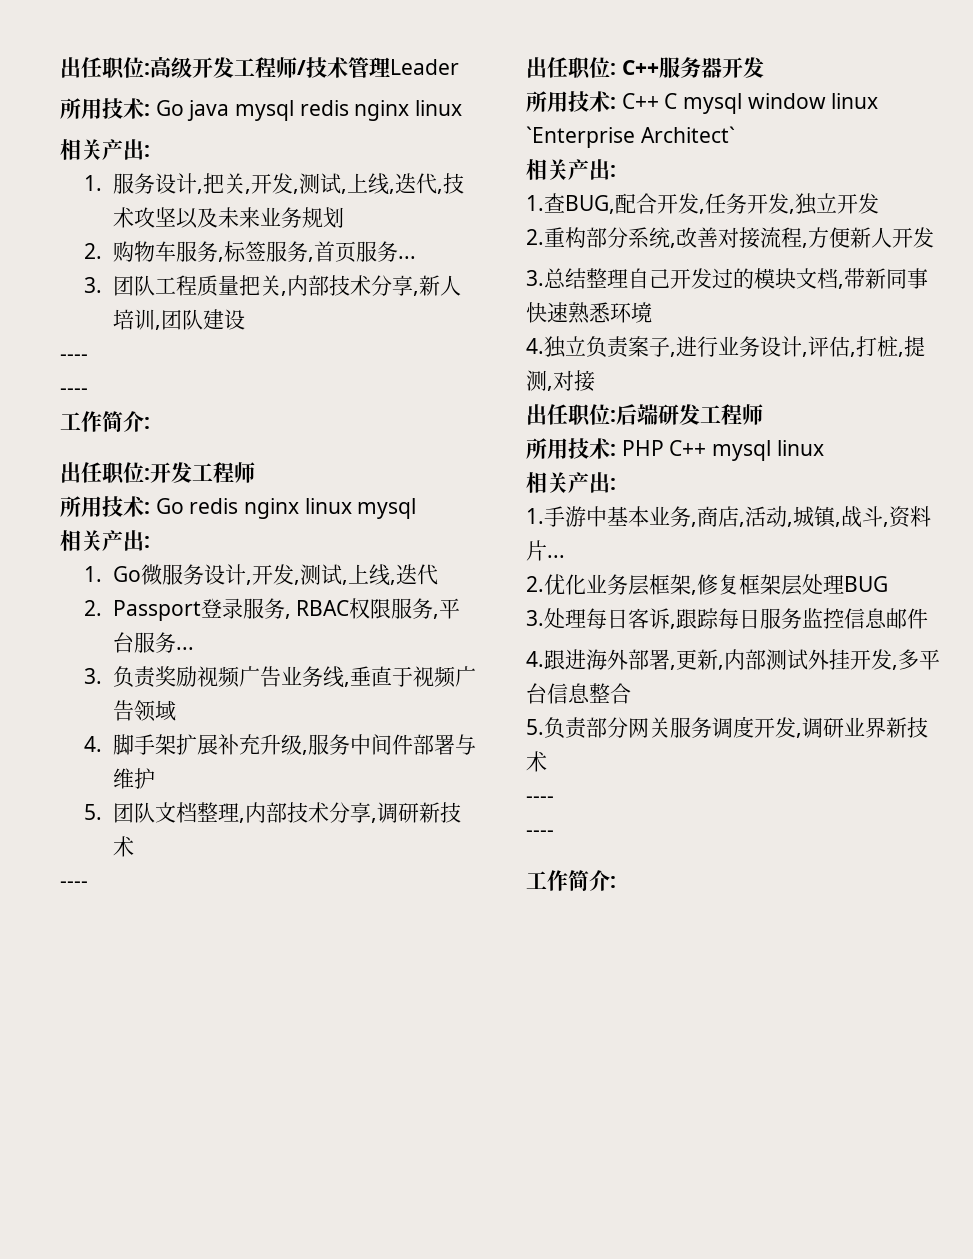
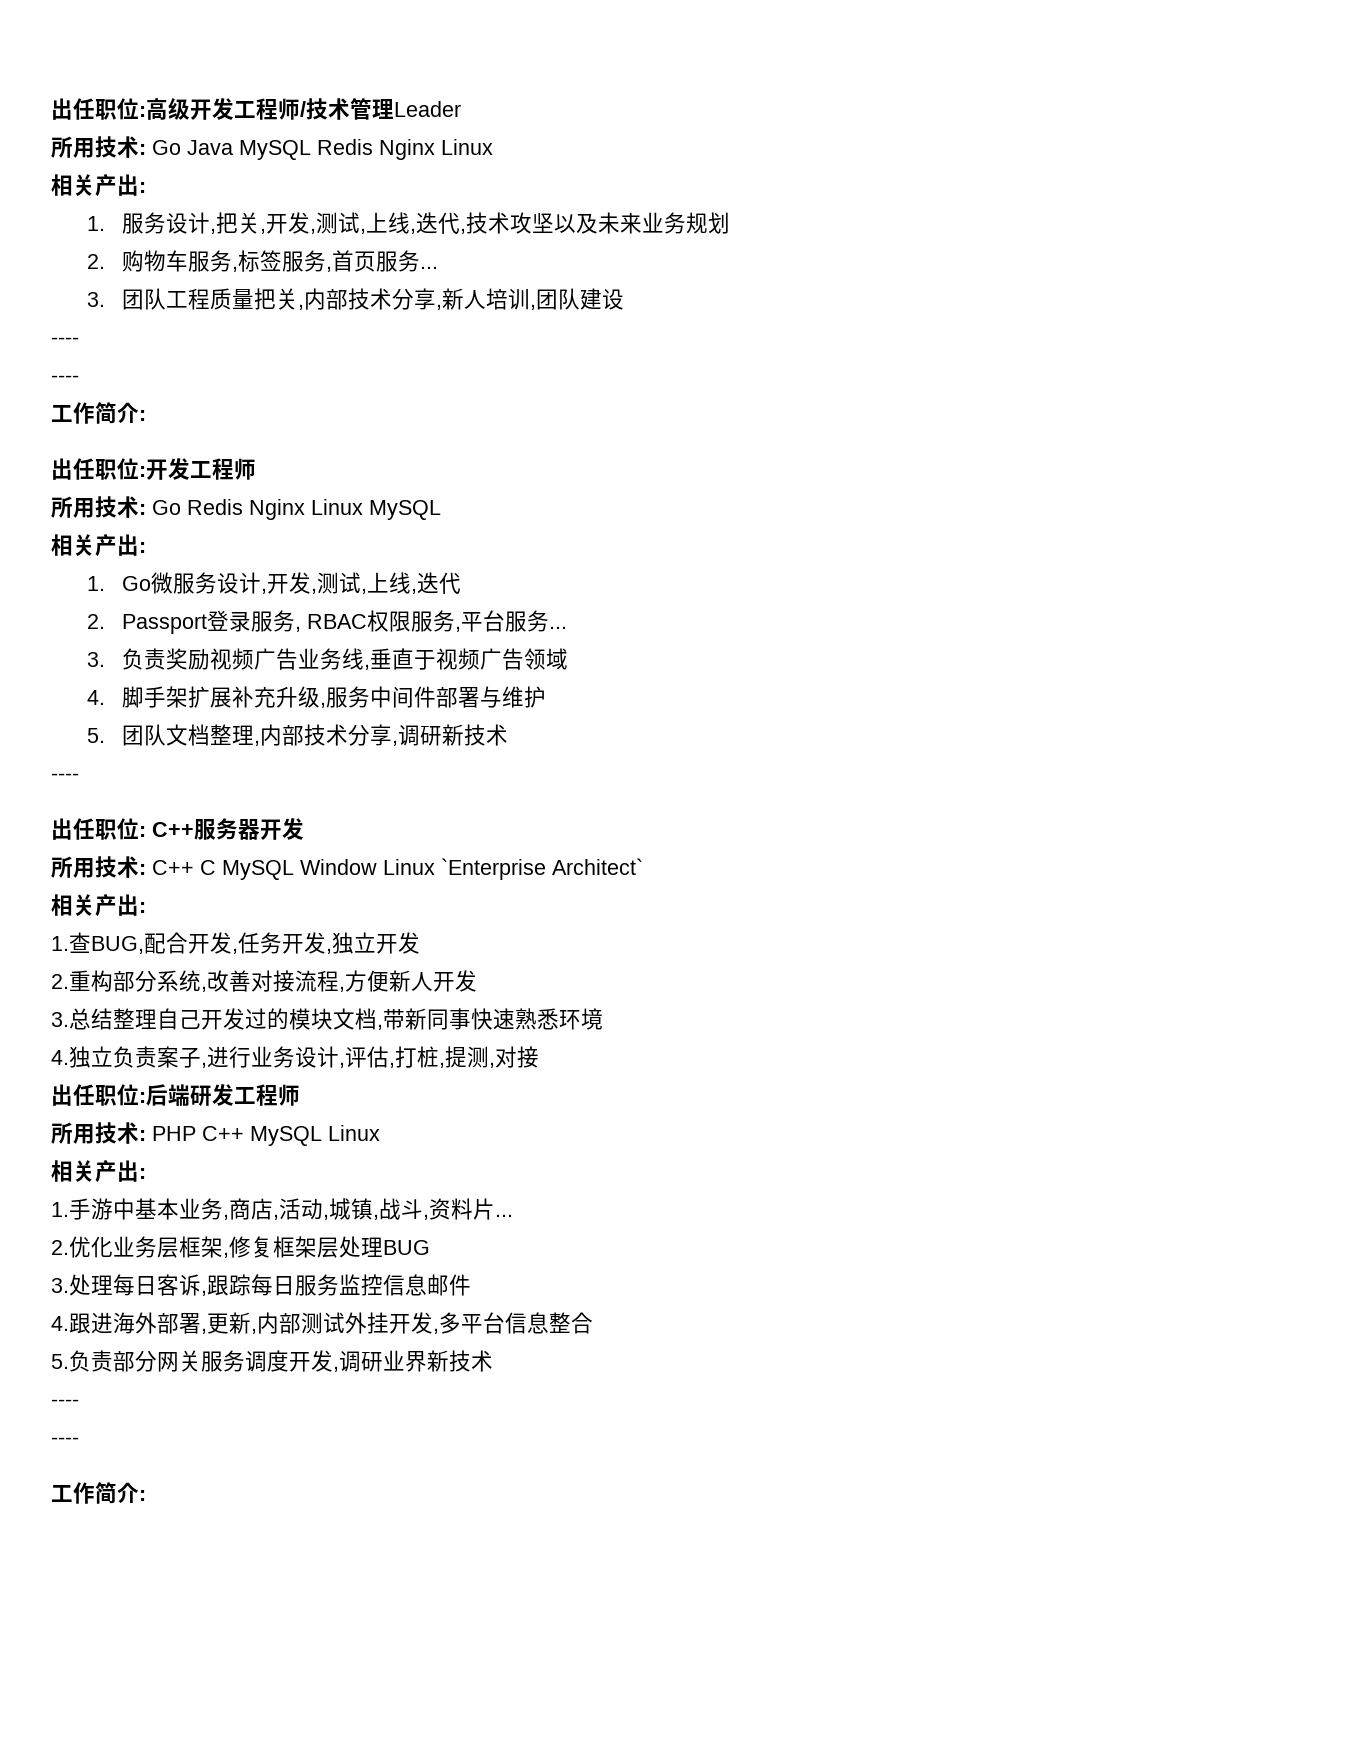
[187,100,463,121] java mysql redis nginx linux -> [187,139,493,160] Java MySQL Redis Nginx Linux
[189,498,417,519] redis nginx linux mysql -> [187,499,441,520] Redis Nginx Linux MySQL
[683,93,879,114] mysql window linux -> [222,859,435,880] MySQL Window Linux
[712,440,824,461] mysql linux -> [250,1125,380,1146] MySQL Linux

